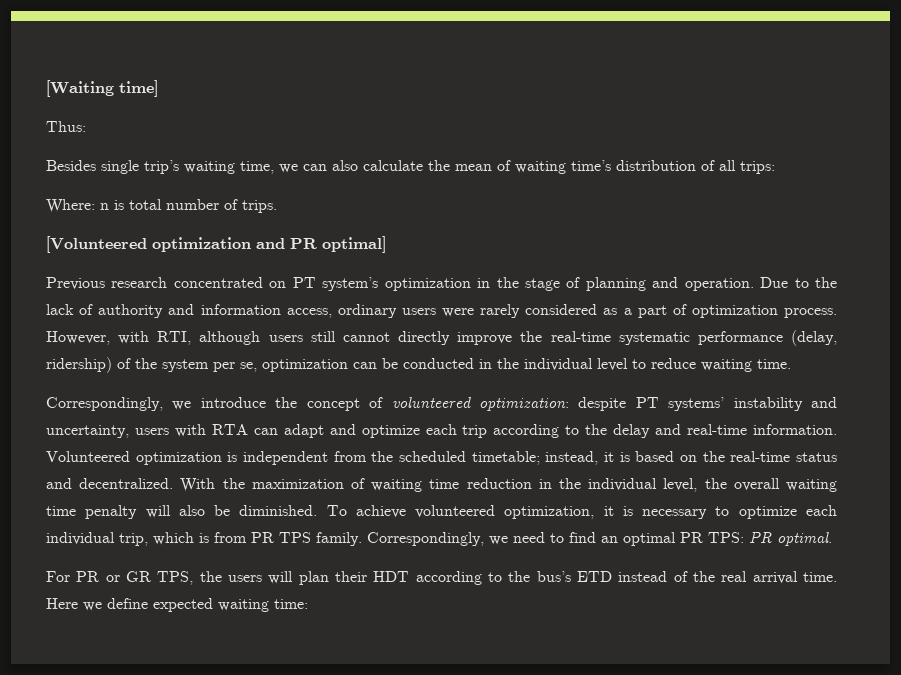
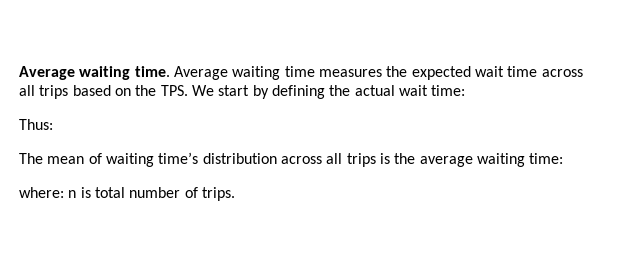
[46,80,158,97] [46,121,86,132] [46,160,450,174] [Waiting time] // Thus: // Besides single trip’s waiting time, we can also calculate the -> [19,66,583,80] [19,85,466,99] [19,119,53,130] [19,153,43,164] Average waiting time. Average waiting time measures the expected wait time across all trips based on the TPS. We start by defining the actual wait time: // Thus: // The
[701,160,775,174] [46,199,95,213] of all trips: // Where: -> [280,153,564,167] [19,187,64,198] across all trips is the average waiting time: // where:
[46,236,386,253] [46,277,837,291] [46,304,837,318] [46,330,837,346] [46,357,791,373] [46,397,837,411] [46,424,837,438] [46,451,837,465] [46,478,838,492] [46,505,837,519] [46,531,832,546] [46,571,838,585] [46,598,308,612] // [Volunteered optimization and PR optimal] // Previous research concentrated on PT system’s optimization in the stage of planning and operation. Due to the lack of authority and information access, ordinary users were rarely considered as a part of optimization process. However, with RTI, although users still cannot directly improve the real-time systematic performance (delay, ridership) of the system per se, optimization can be conducted in the individual level to reduce waiting time. // Correspondingly, we introduce the concept of volunteered optimization: despite PT systems’ instability and uncertainty, users with RTA can adapt and optimize each trip according to the delay and real-time information. Volunteered optimization is independent from the scheduled timetable; instead, it is based on the real-time status and decentralized. With the maximization of waiting time reduction in the individual level, the overall waiting time penalty will also be diminished. To achieve volunteered optimization, it is necessary to optimize each individual trip, which is from PR TPS family. Correspondingly, we need to find an optimal PR TPS: PR optimal. // For PR or GR TPS, the users will plan their HDT according to the bus’s ETD instead of the real arrival time. Here we define expected waiting time: -> (235, 194) none

